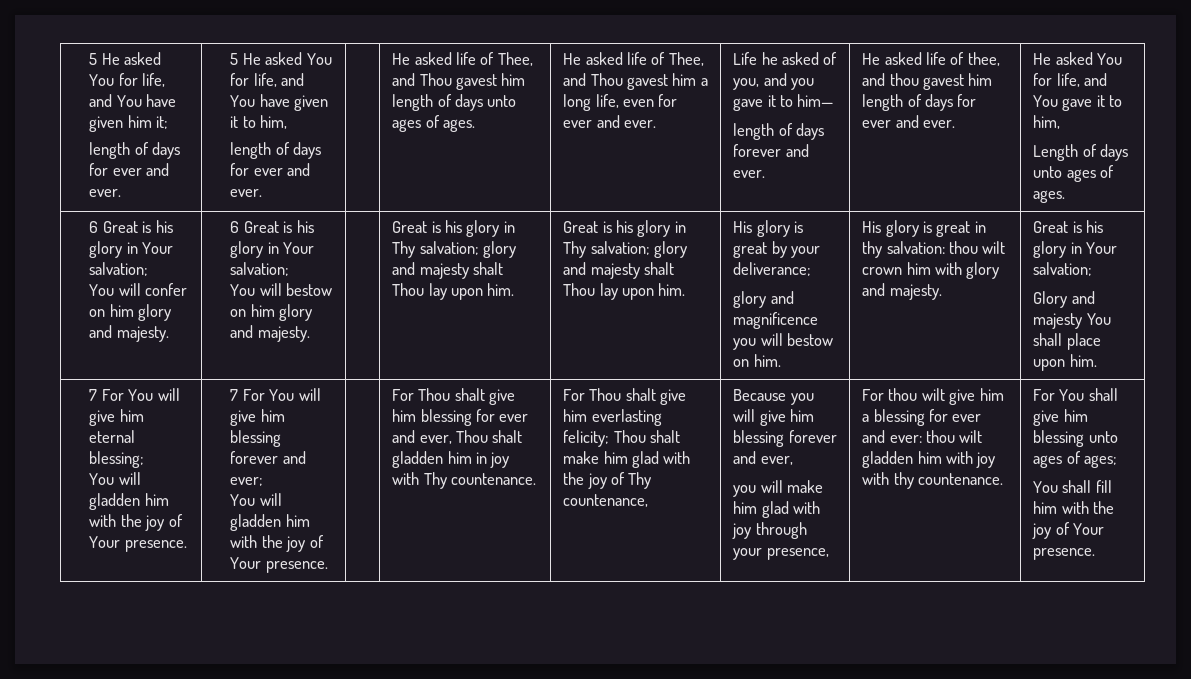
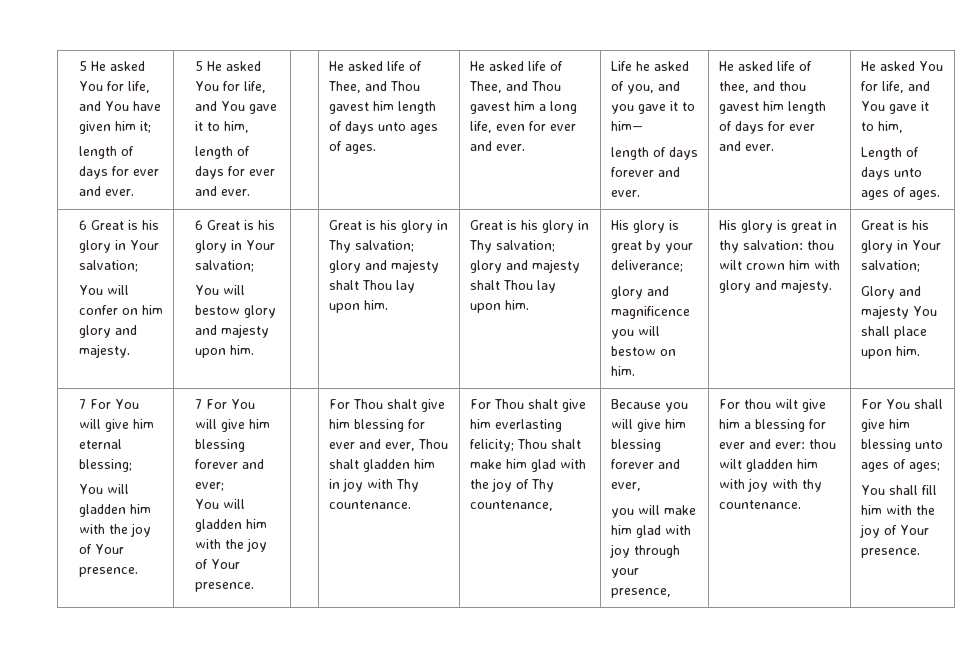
[259,94,329,111] have given -> [248,104,277,114] gave
[230,304,313,321] [230,325,310,342] on him glory and majesty. -> [243,305,276,318] [194,324,269,338] [194,345,254,358] glory and majesty upon him.

